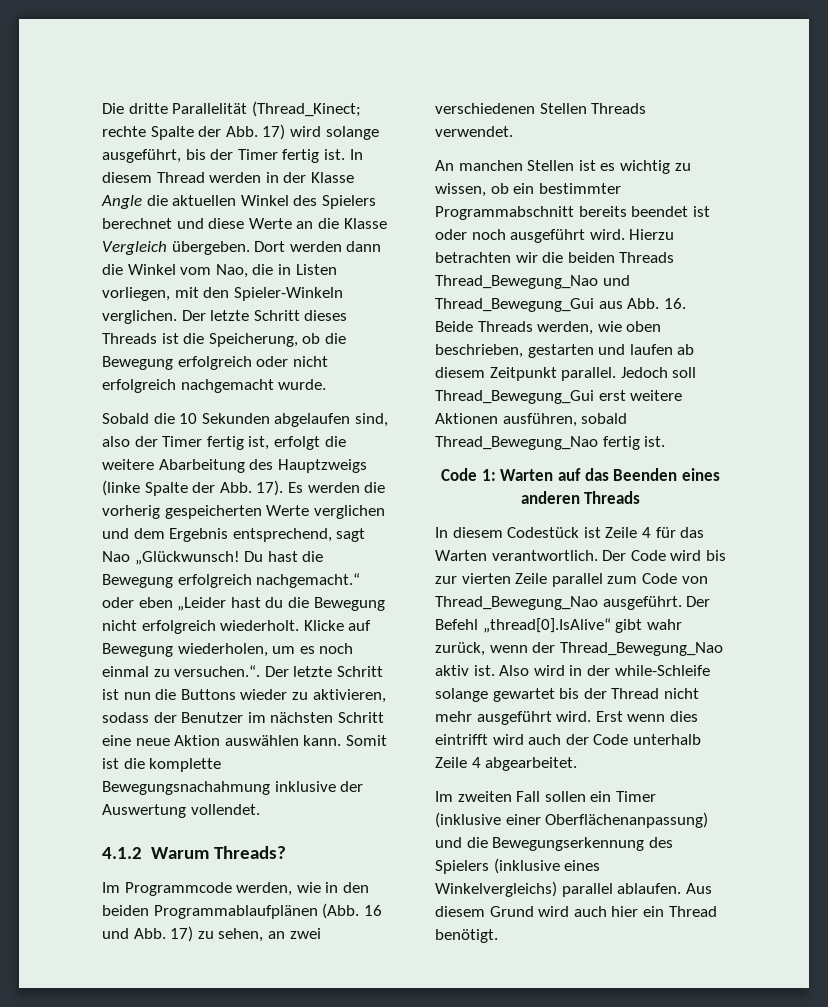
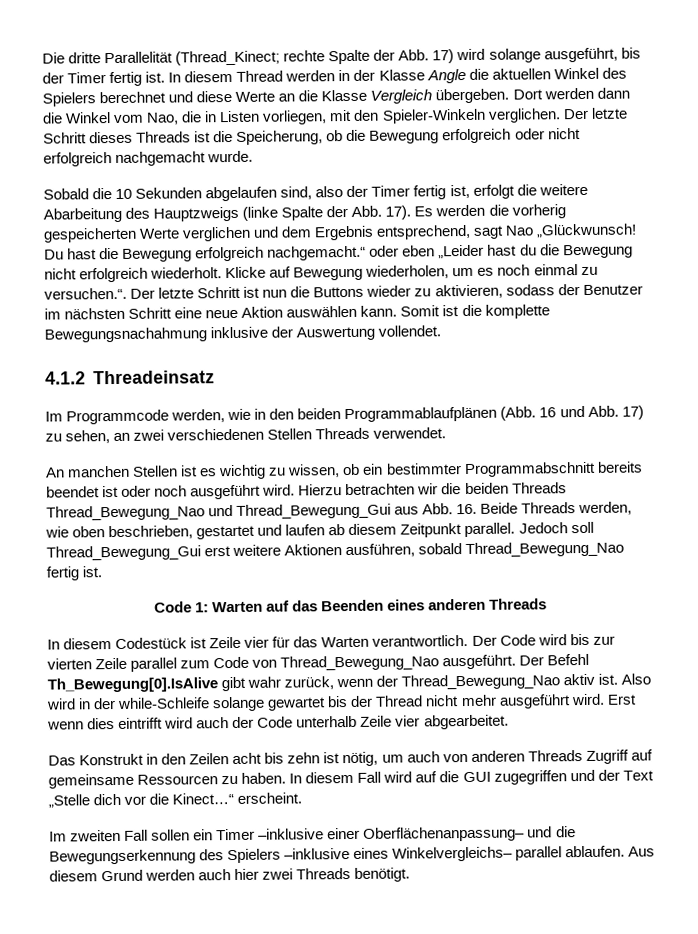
[150,846,286,859] Warum Threads? -> [92,370,215,385] Threadeinsatz
[527,344,594,358] gestarten -> [196,525,256,540] gestartet
[641,527,651,538] 4 -> [244,636,270,648] vier
[482,618,611,633] „thread[0].IsAlive“ -> [47,677,218,693] Th_Bewegung[0].IsAlive
[471,757,481,768] 4 -> [395,715,421,727] vier
(578, 764) none -> [48,749,653,767] [48,769,654,789] [48,792,303,808] // Das Konstrukt in den Zeilen acht bis zehn ist nötig, um auch von anderen Threads Zugriff auf gemeinsame Ressourcen zu haben. In diesem Fall wird auf die GUI zugegriffen und der Text „Stelle dich vor die Kinect…“ erscheint.
[435,812,709,828] (inklusive einer Oberflächenanpassung) -> [258,826,526,842] –inklusive einer Oberflächenanpassung–
[493,858,601,874] [435,881,557,897] (inklusive eines Winkelvergleichs) -> [284,846,514,862] –inklusive eines Winkelvergleichs–
[538,906,570,917] wird -> [145,869,196,881] werden
[642,906,717,917] ein Thread -> [262,867,352,880] zwei Threads

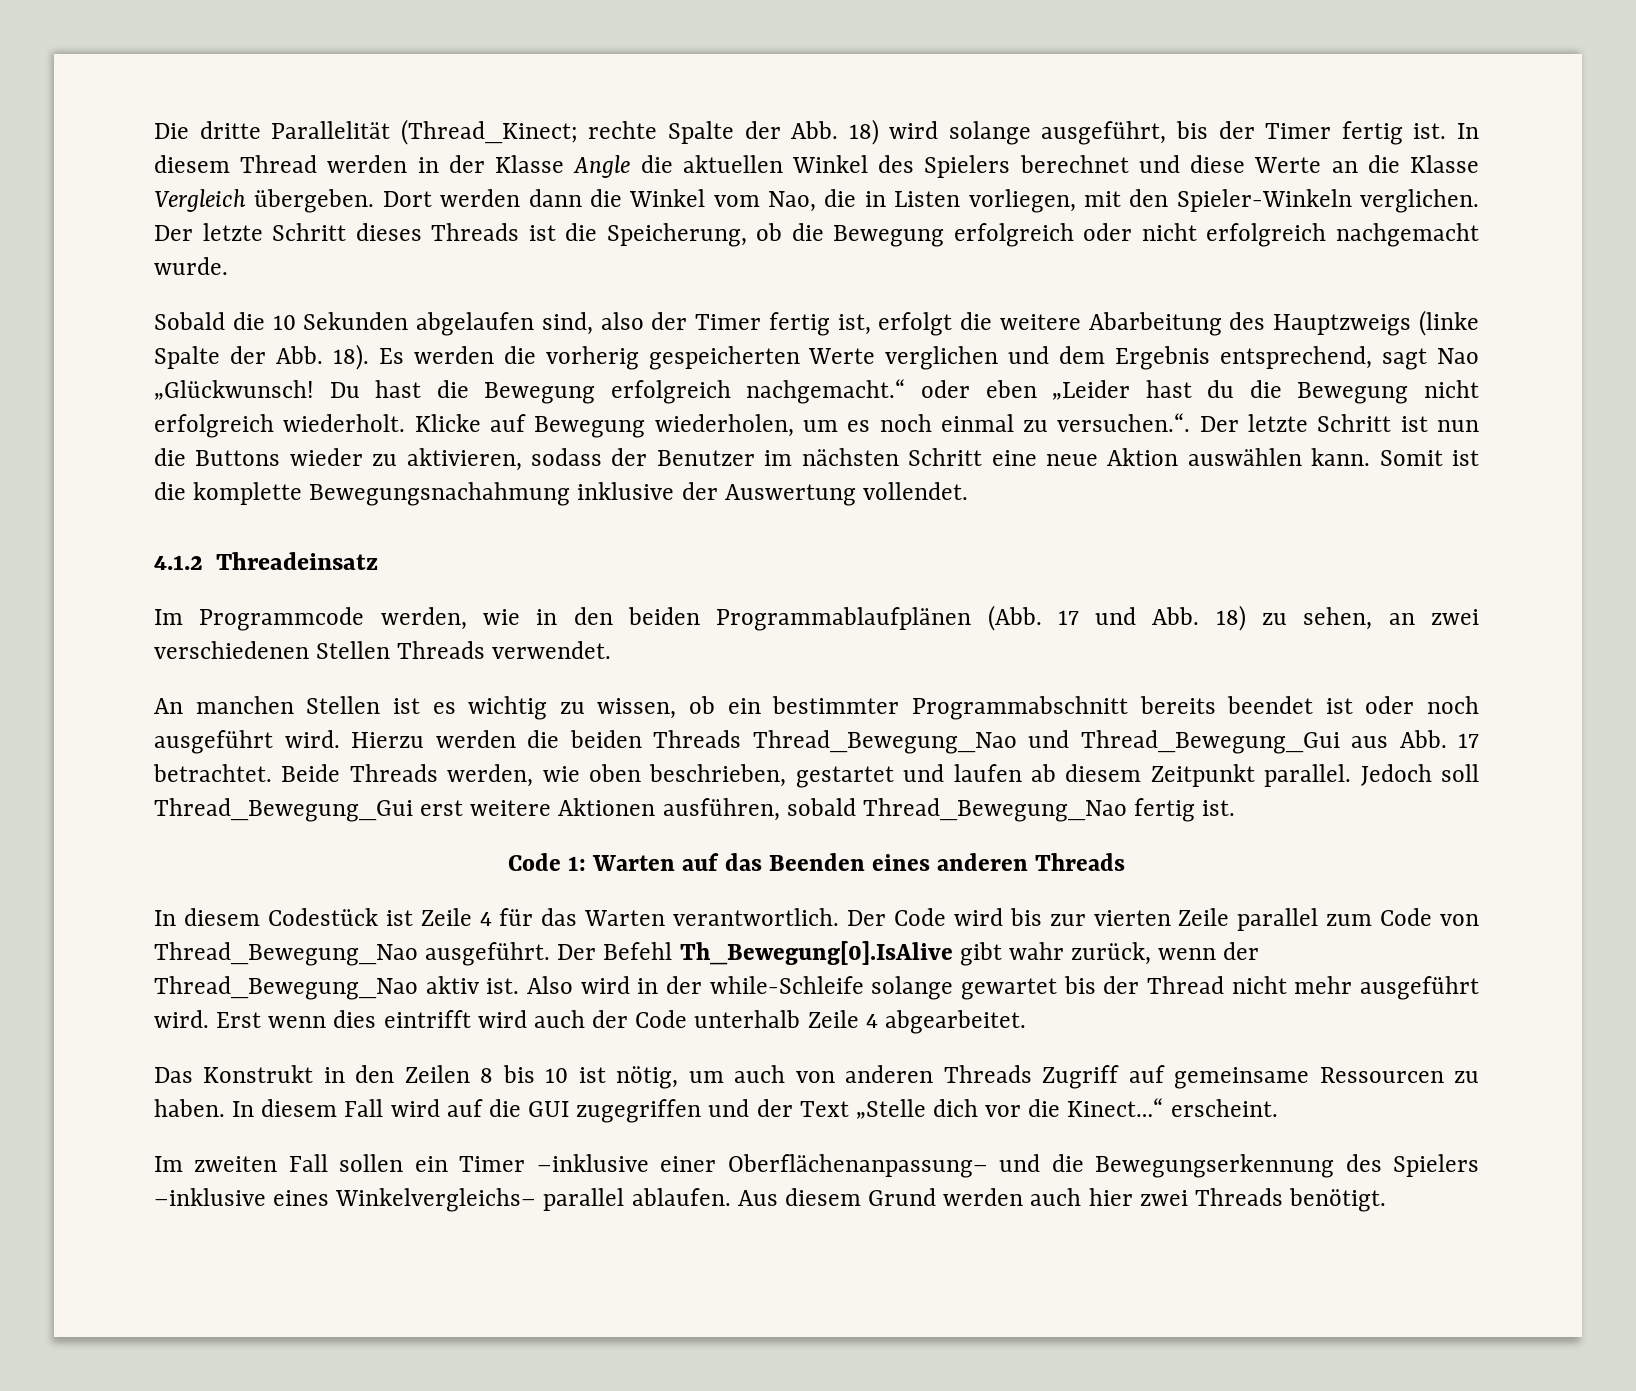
[432,49,455,64] 17) -> [848,119,879,145] 18)
[385,205,412,220] 17). -> [332,344,369,370] 18).
[539,407,557,418] 16 -> [1057,610,1079,625] 17
[621,405,644,420] 17) -> [1215,605,1246,631] 18)
[345,483,439,496] betrachten wir -> [435,730,516,748] werden
[456,503,478,515] 16. -> [1458,733,1479,748] [153,764,272,782] 17 betrachtet.
[244,636,270,648] vier -> [479,912,492,926] 4
[395,715,421,727] vier -> [865,1014,878,1028] 4
[232,752,321,765] acht bis zehn -> [480,1065,569,1083] 8 bis 10

